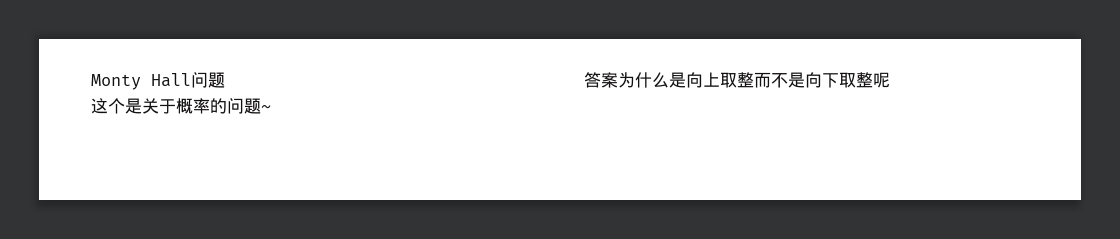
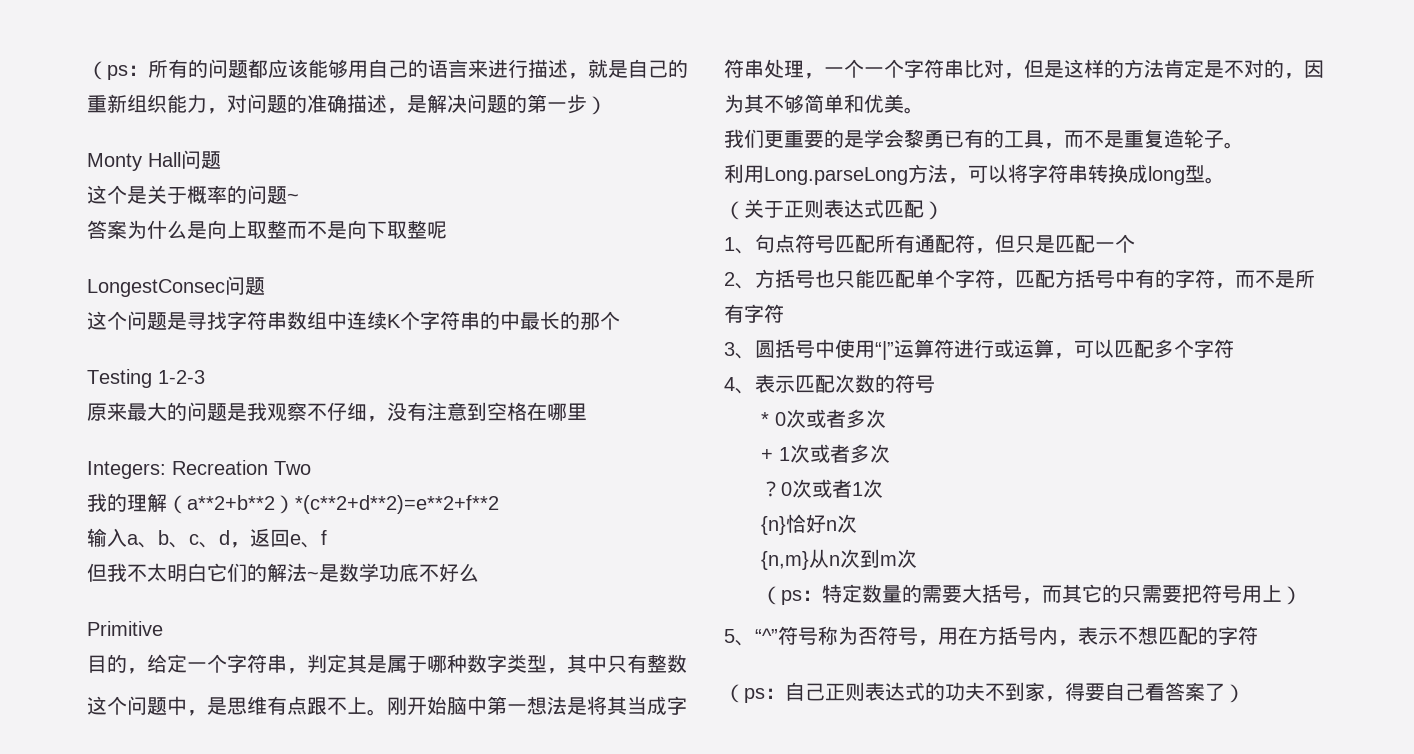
(91, 82) none -> [87,59,688,80] [87,94,607,115] （ps：所有的问题都应该能够用自己的语言来进行描述，就是自己的重新组织能力，对问题的准确描述，是解决问题的第一步） //
(890, 80) none -> [87,276,265,297] [87,311,620,330] [87,369,205,388] [87,402,587,422] [87,460,311,479] [87,493,499,514] [87,528,327,548] [87,563,479,582] [87,621,163,636] [87,654,687,674] [87,696,687,716] [724,59,1324,79] [724,94,924,114] [724,129,1244,149] [724,164,1225,185] [724,199,944,220] [724,234,1135,254] [724,269,1315,289] [724,304,784,323] [724,339,1234,360] [724,374,935,394] [761,409,887,428] [761,444,891,463] [761,479,884,498] [761,514,858,535] [761,549,918,570] [761,584,1303,605] [724,626,1258,646] [724,682,1245,703] // LongestConsec问题 // 这个问题是寻找字符串数组中连续K个字符串的中最长的那个 // Testing 1-2-3 // 原来最大的问题是我观察不仔细，没有注意到空格在哪里 // Integers: Recreation Two // 我的理解（a**2+b**2）*(c**2+d**2)=e**2+f**2 // 输入a、b、c、d，返回e、f // 但我不太明白它们的解法~是数学功底不好么 // Primitive // 目的，给定一个字符串，判定其是属于哪种数字类型，其中只有整数 // 这个问题中，是思维有点跟不上。刚开始脑中第一想法是将其当成字符串处理，一个一个字符串比对，但是这样的方法肯定是不对的，因为其不够简单和优美。 // 我们更重要的是学会黎勇已有的工具，而不是重复造轮子。 // 利用Long.parseLong方法，可以将字符串转换成long型。 // （关于正则表达式匹配） // 1、句点符号匹配所有通配符，但只是匹配一个 // 2、方括号也只能匹配单个字符，匹配方括号中有的字符，而不是所有字符 // 3、圆括号中使用“|”运算符进行或运算，可以匹配多个字符 // 4、表示匹配次数的符号 // * 0次或者多次 // + 1次或者多次 // ？0次或者1次 // {n}恰好n次 // {n,m}从n次到m次 // （ps：特定数量的需要大括号，而其它的只需要把符号用上） // 5、“^”符号称为否符号，用在方括号内，表示不想匹配的字符 // （ps：自己正则表达式的功夫不到家，得要自己看答案了）

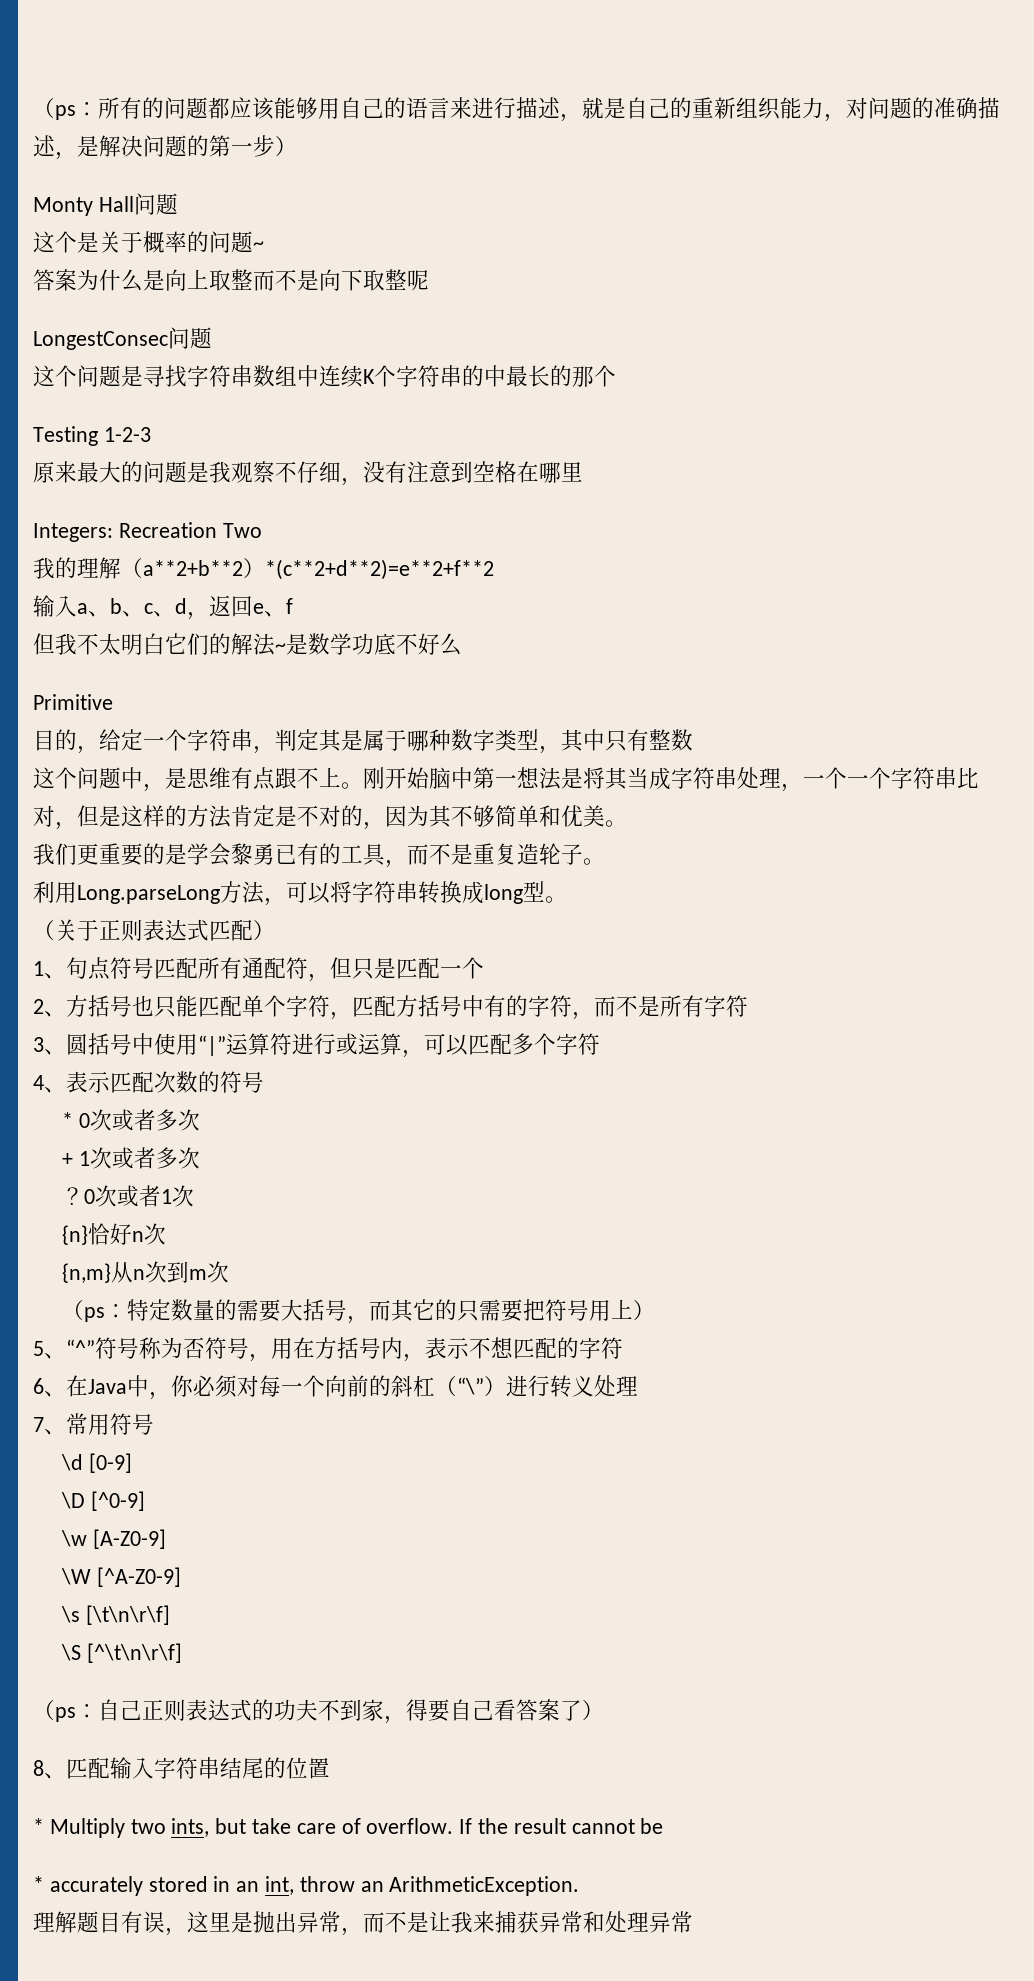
(1258, 635) none -> [33,1375,638,1400] [33,1413,154,1435] [60,1453,132,1473] [60,1491,145,1511] [60,1529,166,1549] [60,1567,181,1587] [60,1605,170,1625] [60,1643,182,1663] // 6、在Java中，你必须对每一个向前的斜杠（“\”）进行转义处理 // 7、常用符号 // \d [0-9] // \D [^0-9] // \w [A-Z0-9] // \W [^A-Z0-9] // \s [\t\n\r\f] // \S [^\t\n\r\f]
(1245, 693) none -> [33,1757,330,1779] [33,1818,664,1838] [33,1876,580,1896] [33,1911,693,1936] // 8、匹配输入字符串结尾的位置 // * Multiply two ints, but take care of overflow. If the result cannot be // * accurately stored in an int, throw an ArithmeticException. // 理解题目有误，这里是抛出异常，而不是让我来捕获异常和处理异常

